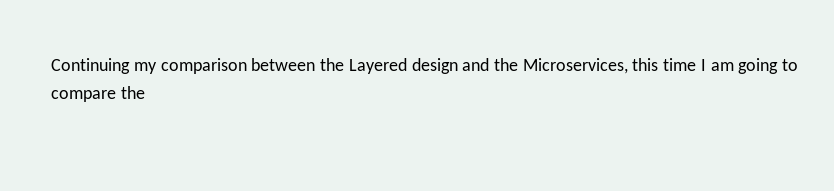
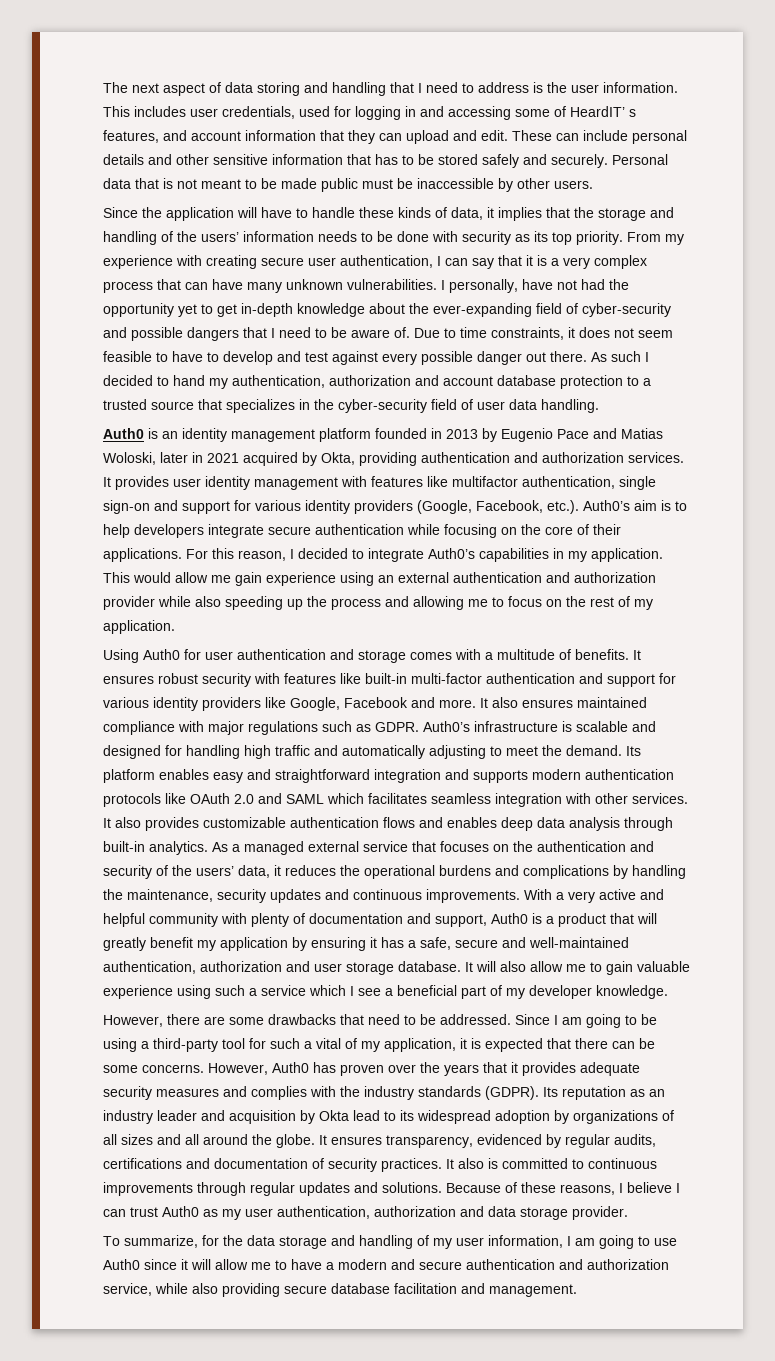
[51,58,799,74] [51,86,145,102] Continuing my comparison between the Layered design and the Microservices, this time I am going to compare the -> [103,82,679,96] [103,106,637,120] [103,130,688,144] [103,154,669,168] [103,178,594,192] [103,207,675,221] [103,231,685,245] [103,255,648,269] [103,279,630,293] [103,303,672,317] [103,327,674,341] [103,351,650,365] [103,375,652,389] [103,399,600,413] [103,428,664,442] [103,452,685,466] [103,476,657,490] [103,500,688,514] [103,524,622,538] [103,548,664,562] [103,572,657,586] [103,596,654,610] [103,620,176,634] [103,649,642,663] [103,673,677,687] [103,697,648,711] [103,721,657,735] [103,745,642,759] [103,769,675,783] [103,793,689,807] [103,817,674,831] [103,841,655,855] [103,865,687,879] [103,889,665,903] [103,913,658,927] [103,937,630,951] [103,961,691,975] [103,985,669,999] [103,1014,658,1028] [103,1038,656,1052] [103,1062,641,1076] [103,1086,666,1100] [103,1110,675,1124] [103,1134,657,1148] [103,1158,658,1172] [103,1182,681,1196] [103,1206,629,1220] [103,1235,678,1249] [103,1259,670,1270] [103,1283,578,1297] The next aspect of data storing and handling that I need to address is the user information. This includes user credentials, used for logging in and accessing some of HeardIT’ s features, and account information that they can upload and edit. These can include personal details and other sensitive information that has to be stored safely and securely. Personal data that is not meant to be made public must be inaccessible by other users. // Since the application will have to handle these kinds of data, it implies that the storage and handling of the users’ information needs to be done with security as its top priority. From my experience with creating secure user authentication, I can say that it is a very complex process that can have many unknown vulnerabilities. I personally, have not had the opportunity yet to get in-depth knowledge about the ever-expanding field of cyber-security and possible dangers that I need to be aware of. Due to time constraints, it does not seem feasible to have to develop and test against every possible danger out there. As such I decided to hand my authentication, authorization and account database protection to a trusted source that specializes in the cyber-security field of user data handling. // Auth0 is an identity management platform founded in 2013 by Eugenio Pace and Matias Woloski, later in 2021 acquired by Okta, providing authentication and authorization services. It provides user identity management with features like multifactor authentication, single sign-on and support for various identity providers (Google, Facebook, etc.). Auth0’s aim is to help developers integrate secure authentication while focusing on the core of their applications. For this reason, I decided to integrate Auth0’s capabilities in my application. This would allow me gain experience using an external authentication and authorization provider while also speeding up the process and allowing me to focus on the rest of my application. // Using Auth0 for user authentication and storage comes with a multitude of benefits. It ensures robust security with features like built-in multi-factor authentication and support for various identity providers like Google, Facebook and more. It also ensures maintained compliance with major regulations such as GDPR. Auth0’s infrastructure is scalable and designed for handling high traffic and automatically adjusting to meet the demand. Its platform enables easy and straightforward integration and supports modern authentication protocols like OAuth 2.0 and SAML which facilitates seamless integration with other services. It also provides customizable authentication flows and enables deep data analysis through built-in analytics. As a managed external service that focuses on the authentication and security of the users’ data, it reduces the operational burdens and complications by handling the maintenance, security updates and continuous improvements. With a very active and helpful community with plenty of documentation and support, Auth0 is a product that will greatly benefit my application by ensuring it has a safe, secure and well-maintained authentication, authorization and user storage database. It will also allow me to gain valuable experience using such a service which I see a beneficial part of my developer knowledge. // However, there are some drawbacks that need to be addressed. Since I am going to be using a third-party tool for such a vital of my application, it is expected that there can be some concerns. However, Auth0 has proven over the years that it provides adequate security measures and complies with the industry standards (GDPR). Its reputation as an industry leader and acquisition by Okta lead to its widespread adoption by organizations of all sizes and all around the globe. It ensures transparency, evidenced by regular audits, certifications and documentation of security practices. It also is committed to continuous improvements through regular updates and solutions. Because of these reasons, I believe I can trust Auth0 as my user authentication, authorization and data storage provider. // To summarize, for the data storage and handling of my user information, I am going to use Auth0 since it will allow me to have a modern and secure authentication and authorization service, while also providing secure database facilitation and management.

